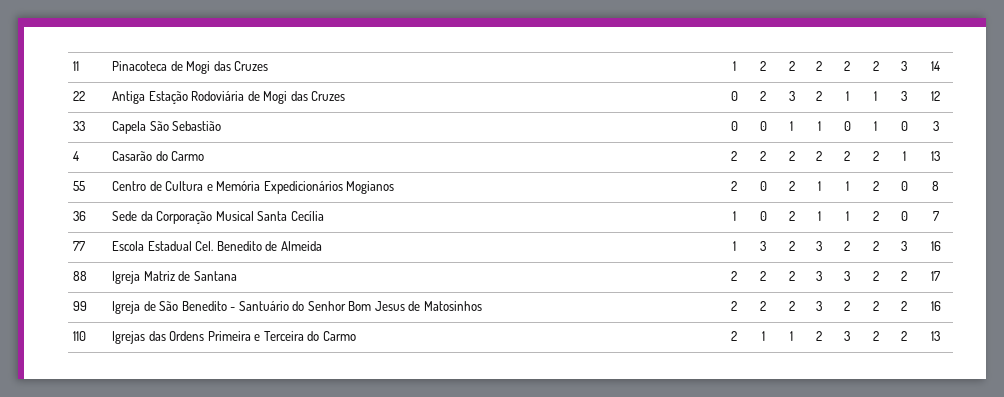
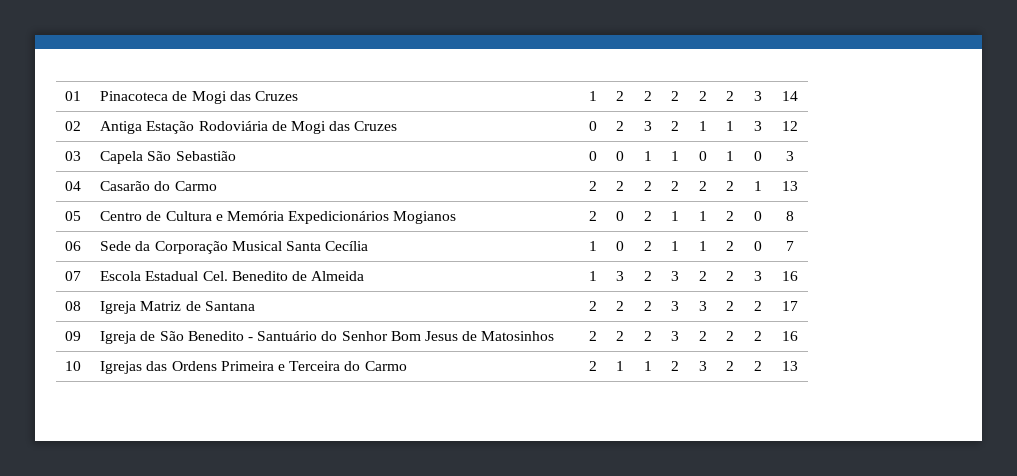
[73,61,80,71] 11 -> [65,91,82,101] 01
[73,91,86,101] 22 -> [65,121,82,131] 02
[73,121,86,131] 33 -> [65,151,82,161] 03
[73,151,80,161] 4 -> [65,181,82,191] 04
[73,181,86,191] 55 -> [65,211,82,221] 05
[73,211,87,221] 36 -> [65,241,82,251] 06
[73,241,86,251] 77 -> [65,271,82,281] 07
[73,271,88,281] 88 -> [65,301,82,311] 08
[73,301,88,311] 99 -> [65,331,82,341] 09
[73,331,87,341] 110 -> [65,361,82,371] 10

